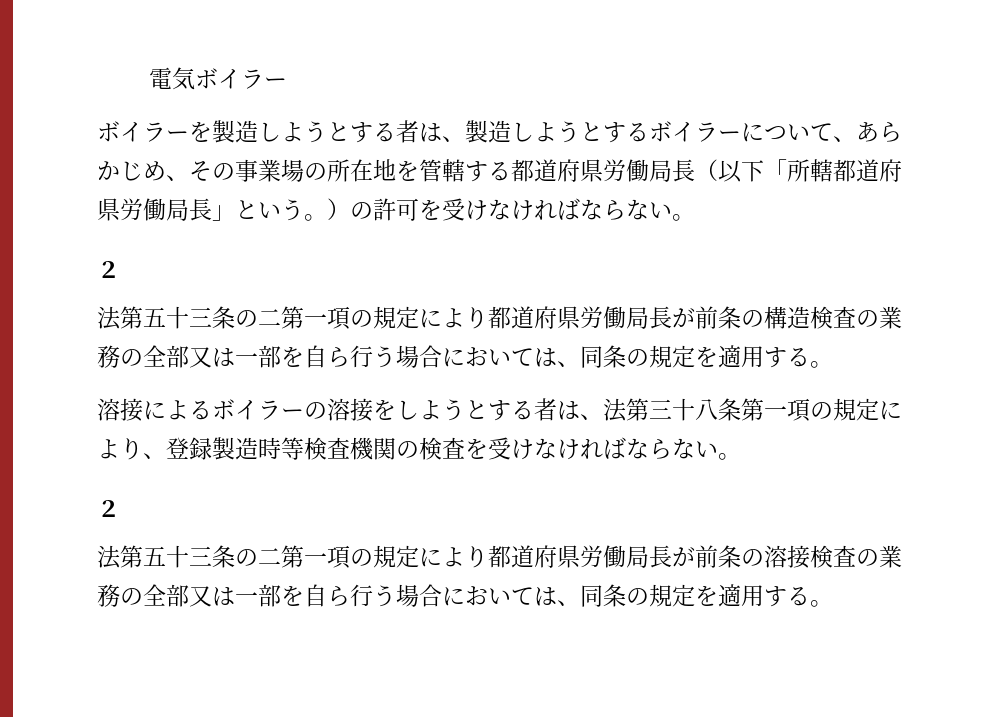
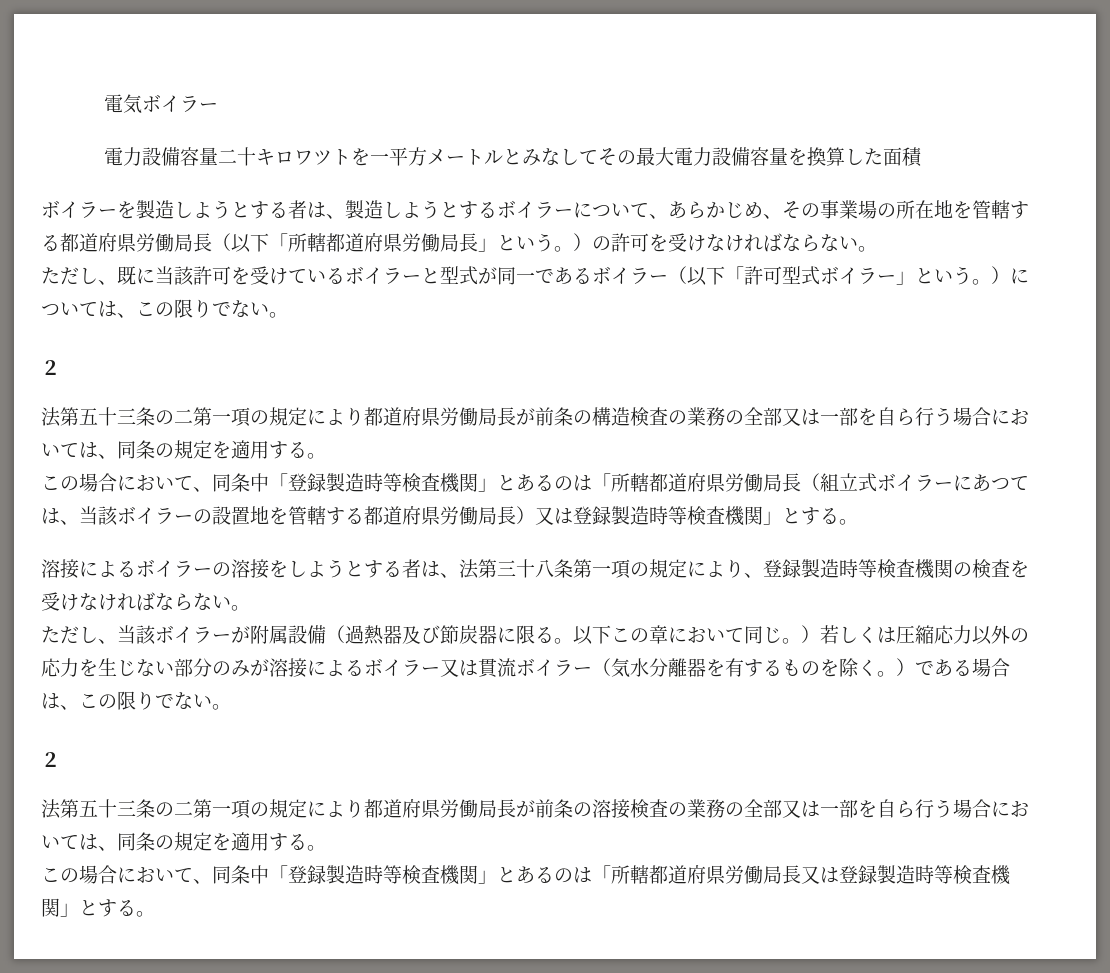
(288, 82) none -> [104,147,924,167] // 電力設備容量二十キロワツトを一平方メートルとみなしてその最大電力設備容量を換算した面積
(695, 217) none -> [41,266,1029,286] [41,299,288,318] // ただし、既に当該許可を受けているボイラーと型式が同一であるボイラー（以下「許可型式ボイラー」という。）については、この限りでない。
(833, 364) none -> [41,473,1029,493] [41,506,858,526] // この場合において、同条中「登録製造時等検査機関」とあるのは「所轄都道府県労働局長（組立式ボイラーにあつては、当該ボイラーの設置地を管轄する都道府県労働局長）又は登録製造時等検査機関」とする。
(741, 456) none -> [41,625,1029,645] [41,658,1010,678] [41,691,231,710] // ただし、当該ボイラーが附属設備（過熱器及び節炭器に限る。以下この章において同じ。）若しくは圧縮応力以外の応力を生じない部分のみが溶接によるボイラー又は貫流ボイラー（気水分離器を有するものを除く。）である場合は、この限りでない。
(833, 603) none -> [41,865,1011,885] [41,898,155,917] // この場合において、同条中「登録製造時等検査機関」とあるのは「所轄都道府県労働局長又は登録製造時等検査機関」とする。

